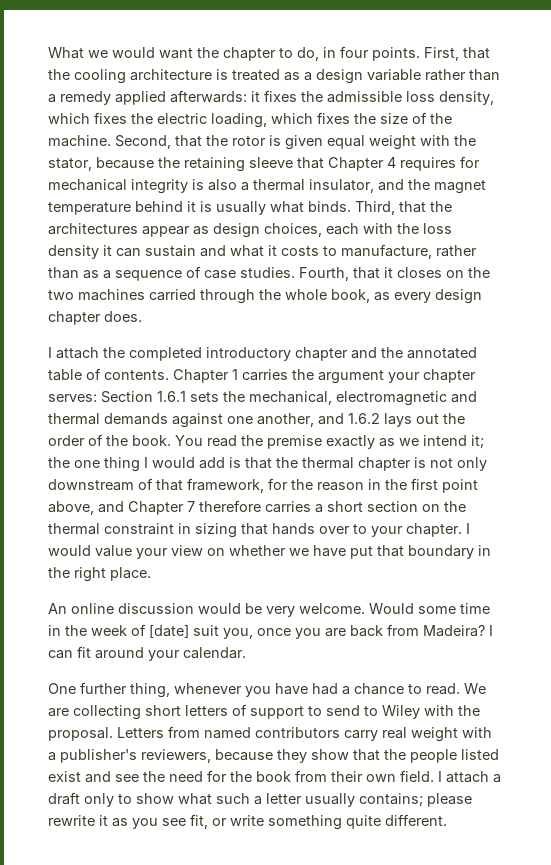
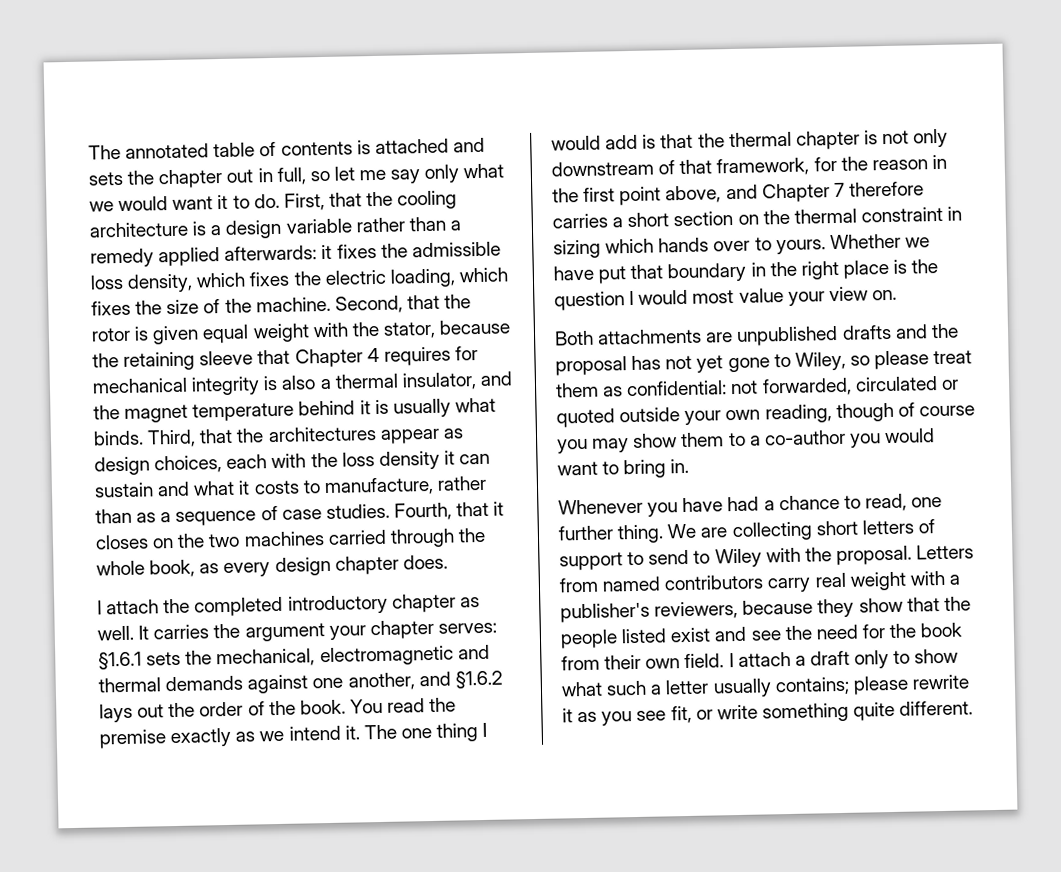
[48,46,420,61] What we would want the chapter to do, in four points. -> [88,137,485,160] [88,163,505,189] [89,193,280,212] The annotated table of contents is attached and sets the chapter out in full, so let me say only what we would want it to do.
[232,69,300,81] treated as -> (208, 228) none
[351,347,477,359] [48,368,238,383] and the annotated table of contents. Chapter 1 -> [459,597,480,608] [97,625,150,641] as well. It
[101,391,186,403] Section 1.6.1 -> [98,651,142,670] §1.6.1
[348,413,380,424] 1.6.2 -> [454,670,503,689] §1.6.2
[471,435,484,449] [48,457,70,468] it; the -> [344,724,397,740] it. The
[241,523,268,535] that -> [605,238,655,254] which
[371,523,470,537] [48,545,286,559] your chapter. I would value your view on whether -> [775,233,901,255] yours. Whether
[110,567,151,581] [48,603,490,617] [48,624,493,639] [48,646,246,661] [48,682,242,698] place. // An online discussion would be very welcome. Would some time in the week of [date] suit you, once you are back from Madeira? I can fit around your calendar. // One further thing, whenever -> [842,258,939,279] [554,286,897,311] [554,323,959,346] [555,350,973,376] [555,376,959,398] [556,402,975,428] [557,428,936,454] [557,458,690,479] [558,498,643,515] place is the question I would most value your view on. // Both attachments are unpublished drafts and the proposal has not yet gone to Wiley, so please treat them as confidential: not forwarded, circulated or quoted outside your own reading, though of course you may show them to a co-author you would want to bring in. // Whenever
[426,683,460,695] read. -> [864,493,943,512] [558,524,665,544] read, one further thing.

